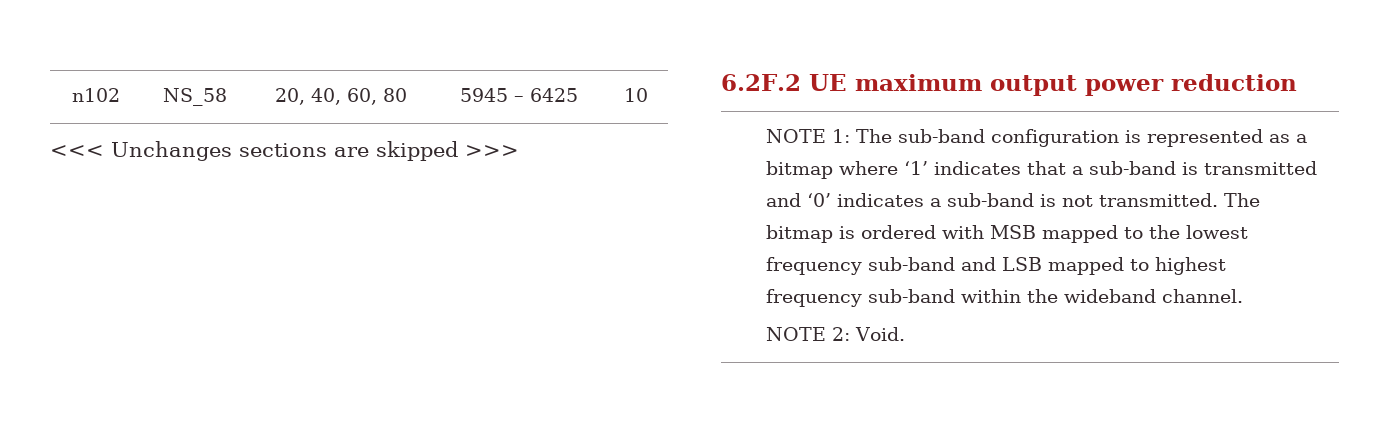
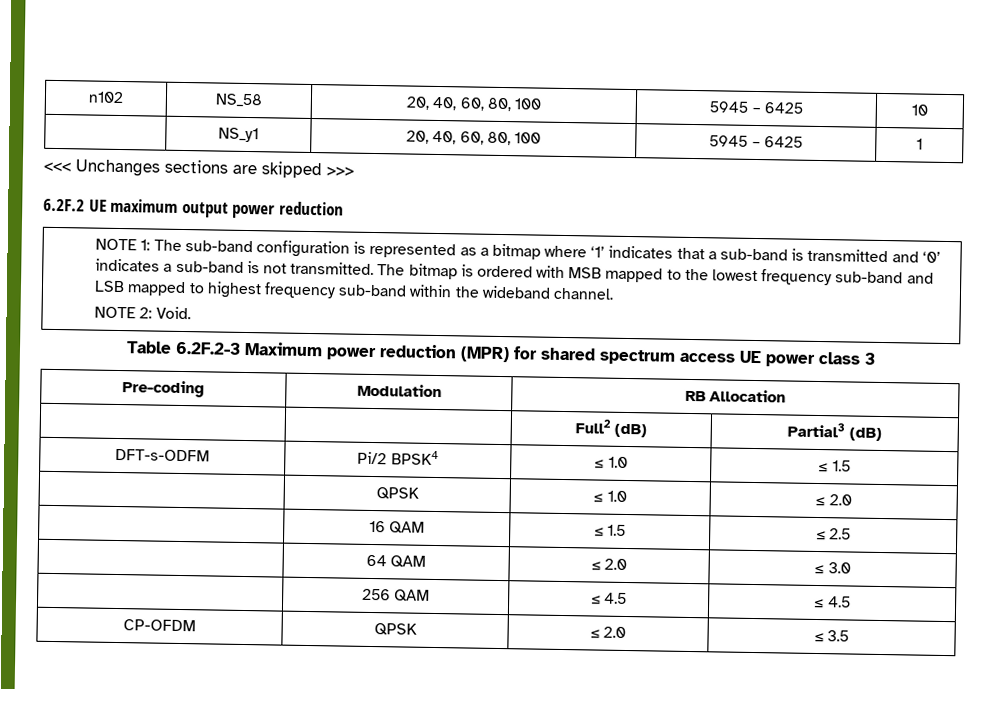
[383,88,407,102] 80 -> [486,97,541,112] 80, 100
(648, 95) none -> [218,127,259,143] [406,130,541,146] [709,135,803,148] [916,138,923,150] // | NS_y1 | 20, 40, 60, 80, 100 | 5945 – 6425 | 1
(906, 334) none -> [125,341,876,367] [122,380,205,398] [356,383,442,398] [684,389,787,403] [575,419,647,438] [787,422,882,441] [115,448,210,462] [357,450,439,466] [594,456,628,469] [818,460,851,473] [375,487,419,500] [593,490,627,503] [815,494,852,507] [368,520,426,534] [593,524,627,537] [815,528,852,541] [365,554,427,568] [590,558,628,571] [814,562,851,575] [361,588,431,602] [590,592,628,605] [814,596,851,609] [123,619,196,632] [373,623,417,636] [589,626,627,639] [813,630,850,643] // Table 6.2F.2-3 Maximum power reduction (MPR) for shared spectrum access UE power class 3 // Pre-coding | Modulation | RB Allocation // | | Full2 (dB) | Partial3 (dB) // DFT-s-ODFM | Pi/2 BPSK4 | ≤ 1.0 | ≤ 1.5 // | QPSK | ≤ 1.0 | ≤ 2.0 // | 16 QAM | ≤ 1.5 | ≤ 2.5 // | 64 QAM | ≤ 2.0 | ≤ 3.0 // | 256 QAM | ≤ 4.5 | ≤ 4.5 // CP-OFDM | QPSK | ≤ 2.0 | ≤ 3.5

